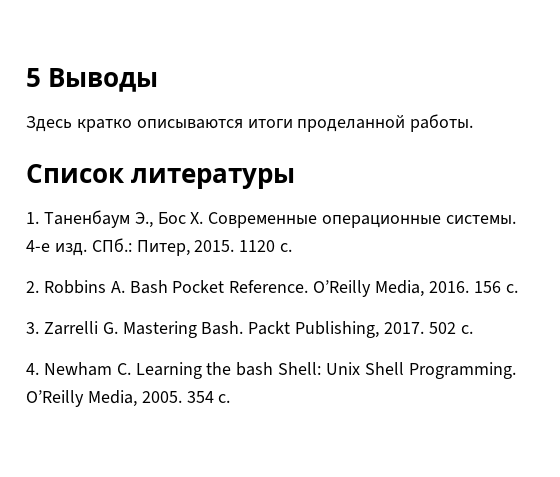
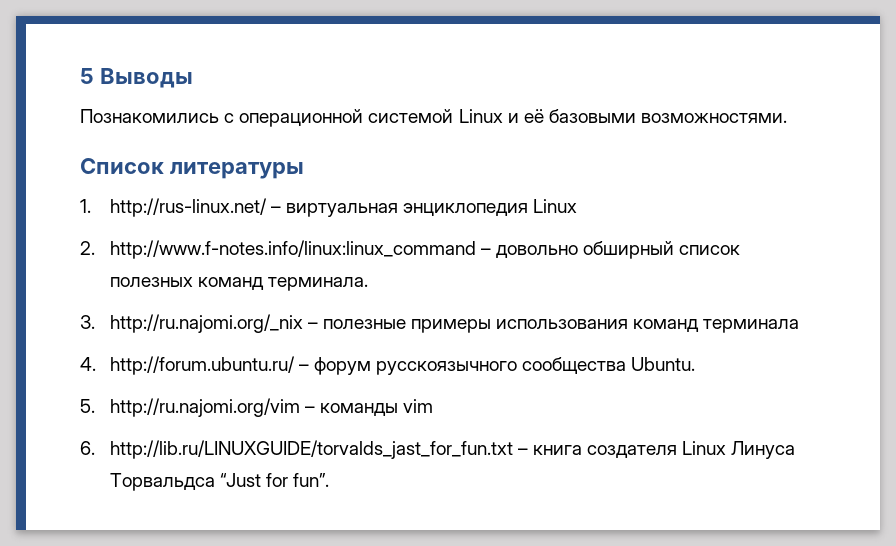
[26,114,474,132] [26,164,296,189] [26,210,517,228] [26,238,293,256] [26,280,518,297] [26,321,473,338] [26,362,516,379] [26,390,231,407] Здесь кратко описываются итоги проделанной работы. // Список литературы // 1. Таненбаум Э., Бос Х. Современные операционные системы. 4-е изд. СПб.: Питер, 2015. 1120 с. // 2. Robbins A. Bash Pocket Reference. O’Reilly Media, 2016. 156 с. // 3. Zarrelli G. Mastering Bash. Packt Publishing, 2017. 502 с. // 4. Newham C. Learning the bash Shell: Unix Shell Programming. O’Reilly Media, 2005. 354 с. -> [80,109,788,127] [80,158,304,179] [80,198,578,217] [80,240,741,259] [109,277,368,291] [80,314,800,333] [80,356,696,375] [80,398,433,417] [80,440,796,459] [109,473,329,491] Познакомились с операционной системой Linux и её базовыми возможностями. // Список литературы // 1. http://rus-linux.net/ – виртуальная энциклопедия Linux // 2. http://www.f-notes.info/linux:linux_command – довольно обширный список полезных команд терминала. // 3. http://ru.najomi.org/_nix – полезные примеры использования команд терминала // 4. http://forum.ubuntu.ru/ – форум русскоязычного сообщества Ubuntu. // 5. http://ru.najomi.org/vim – команды vim // 6. http://lib.ru/LINUXGUIDE/torvalds_jast_for_fun.txt – книга создателя Linux Линуса Торвальдса “Just for fun”.

